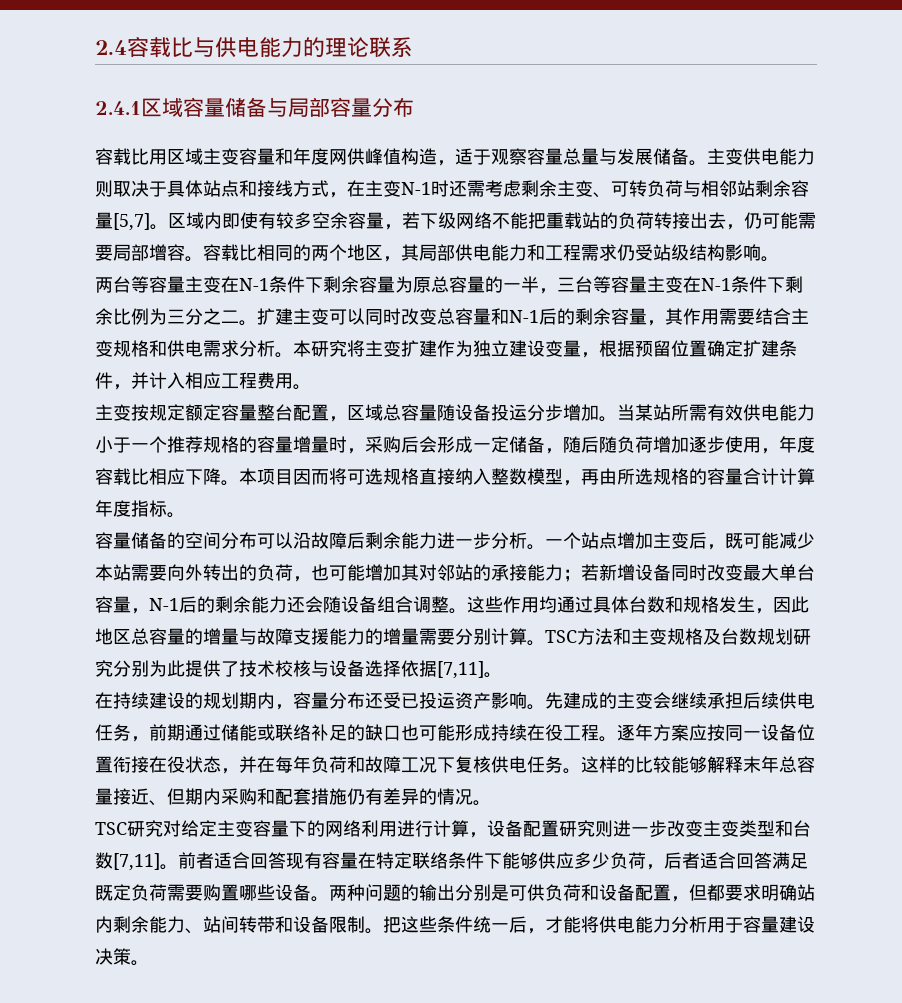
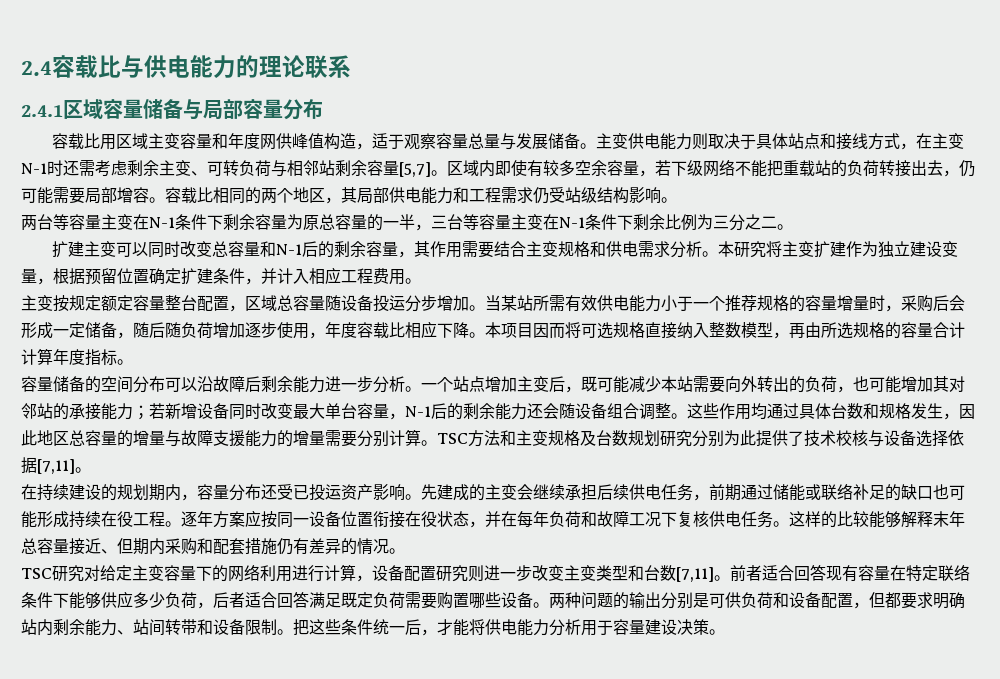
(257, 323) none -> (793, 227) //

